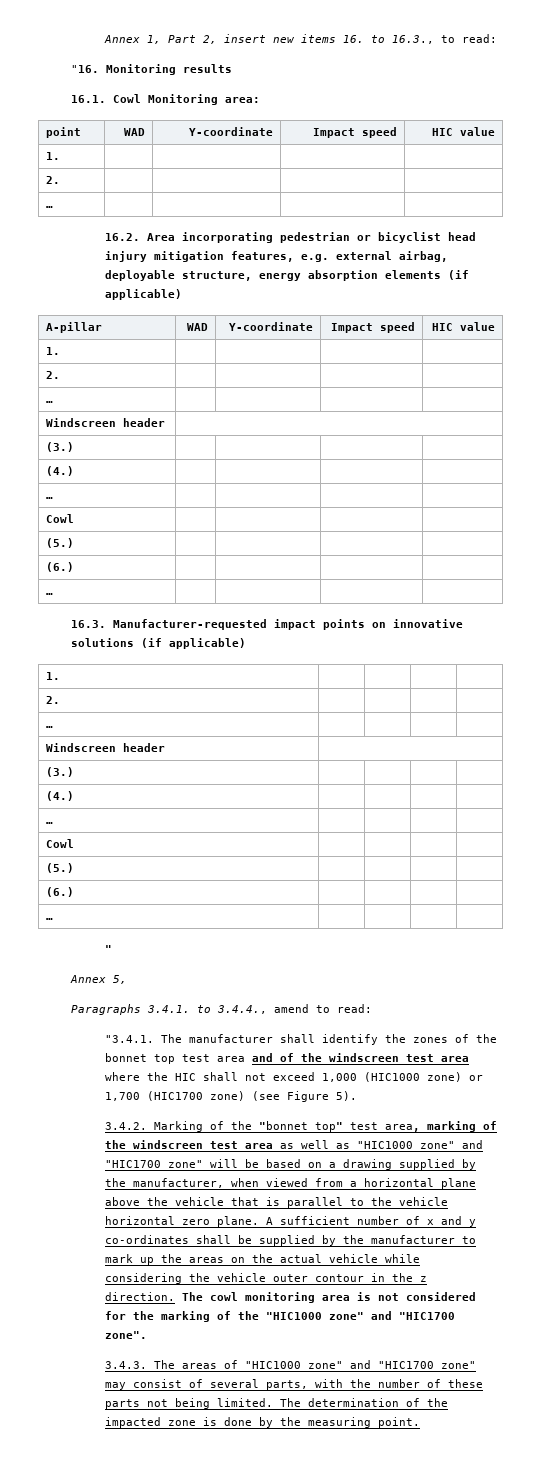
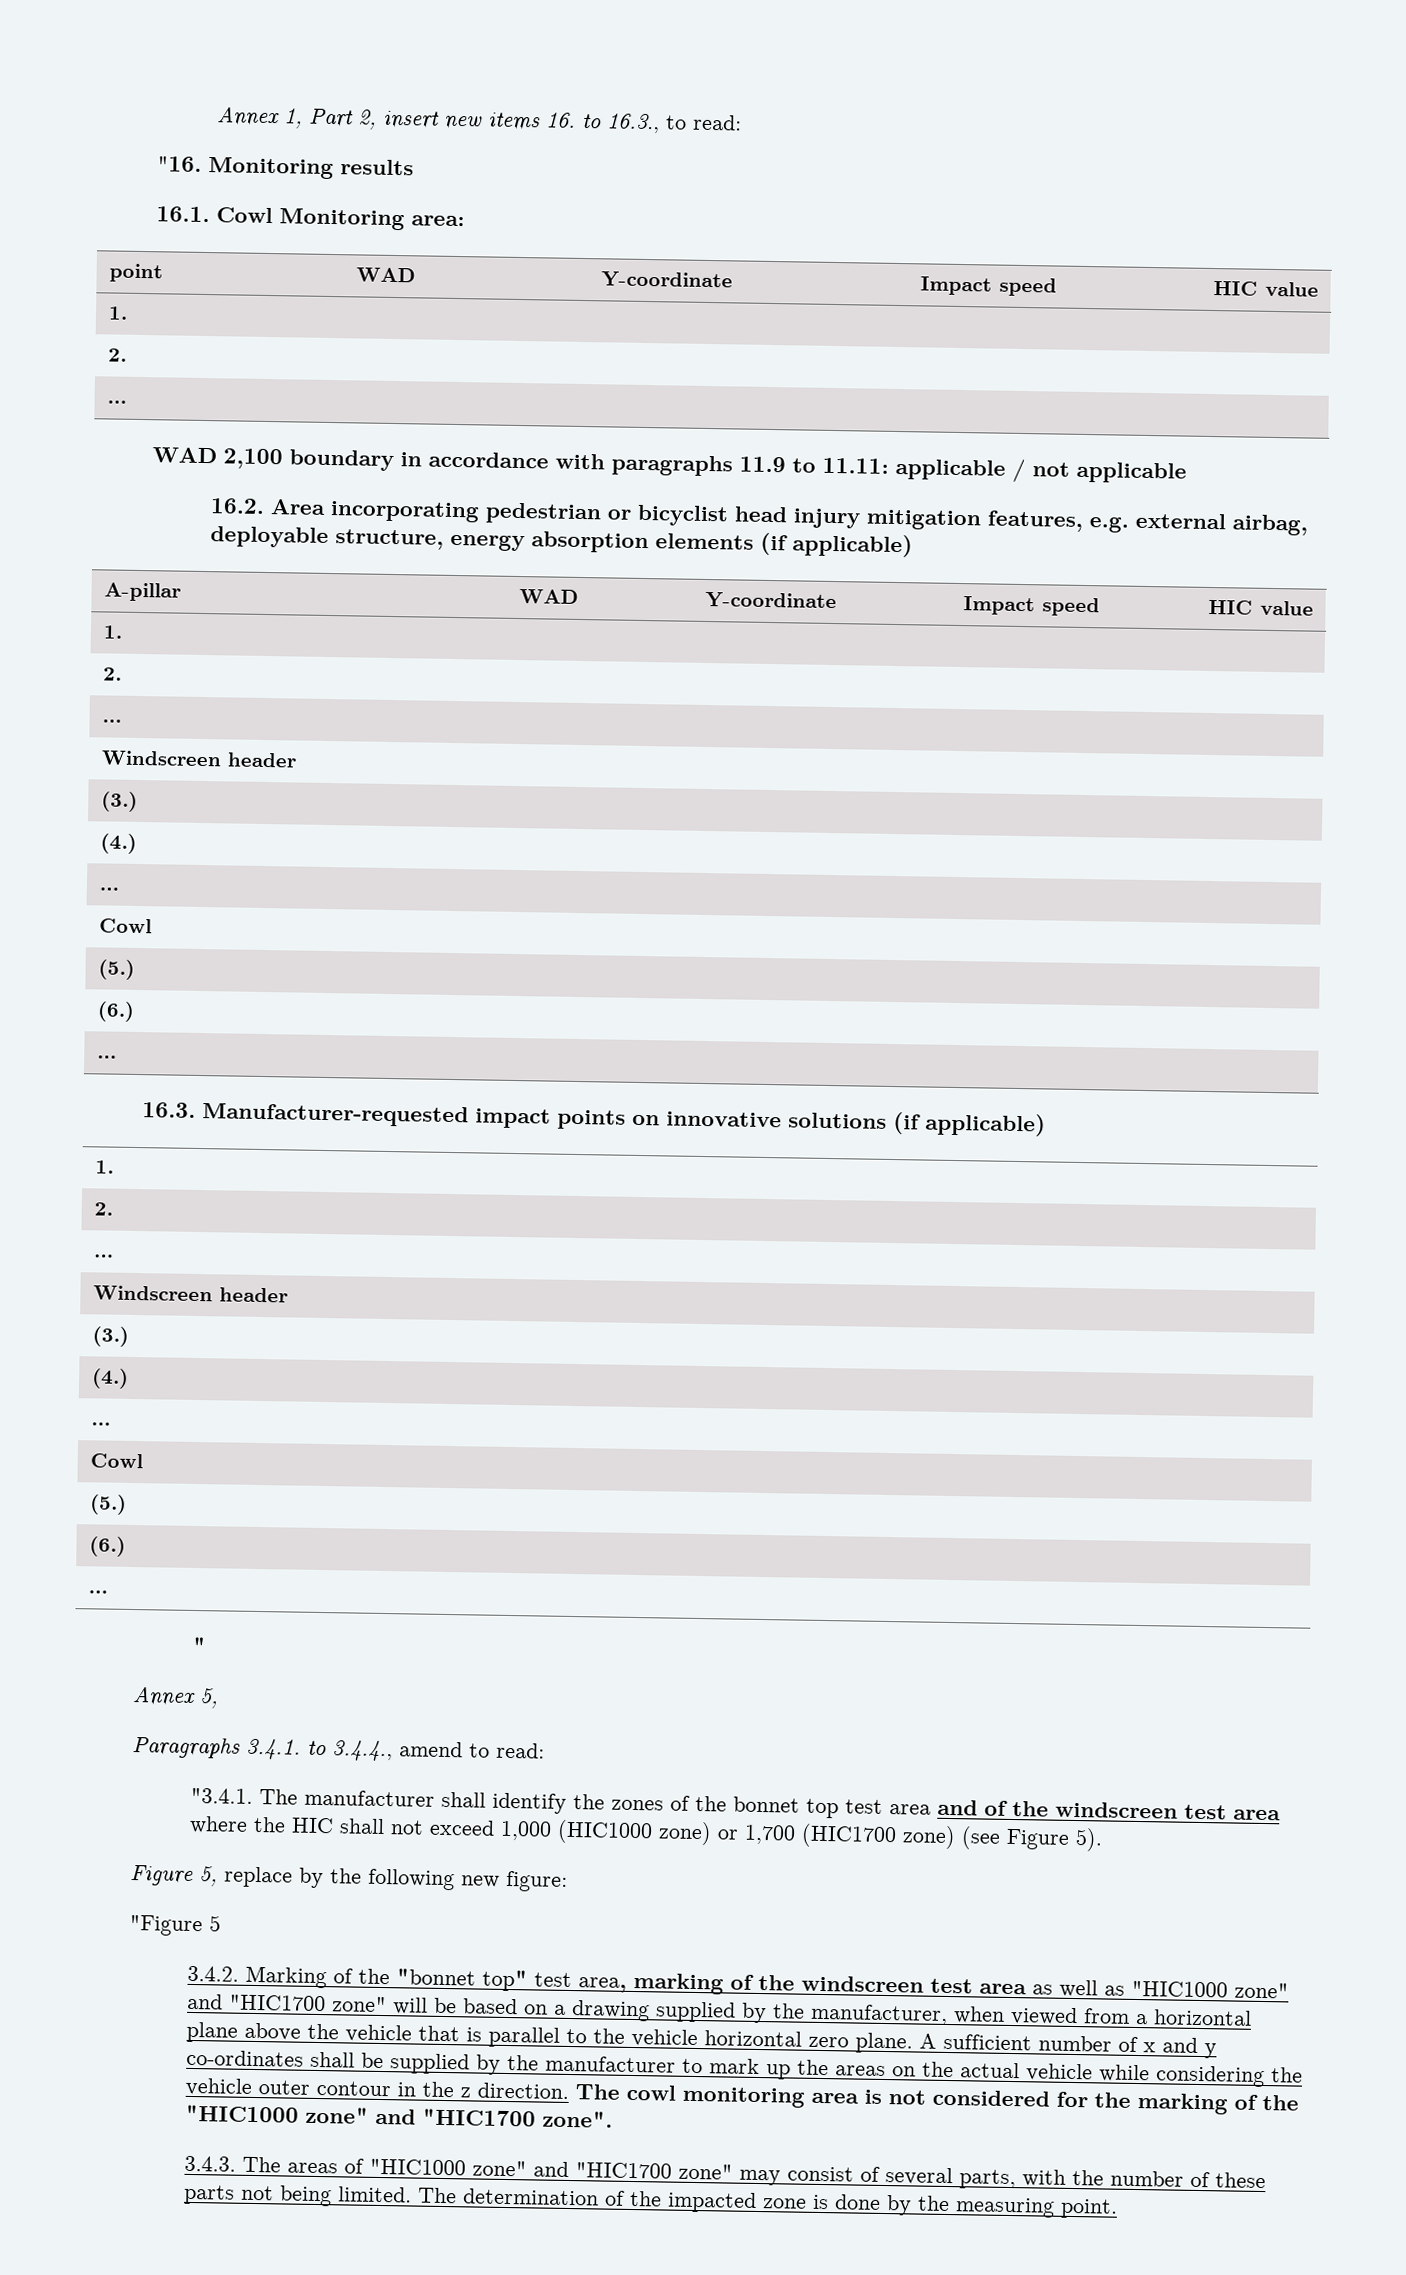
(54, 207) none -> [152,447,1188,484] // WAD 2,100 boundary in accordance with paragraphs 11.9 to 11.11: applicable / not applicable
(357, 1096) none -> [130,1864,569,1892] [129,1914,222,1937] // Figure 5, replace by the following new figure: // "Figure 5

